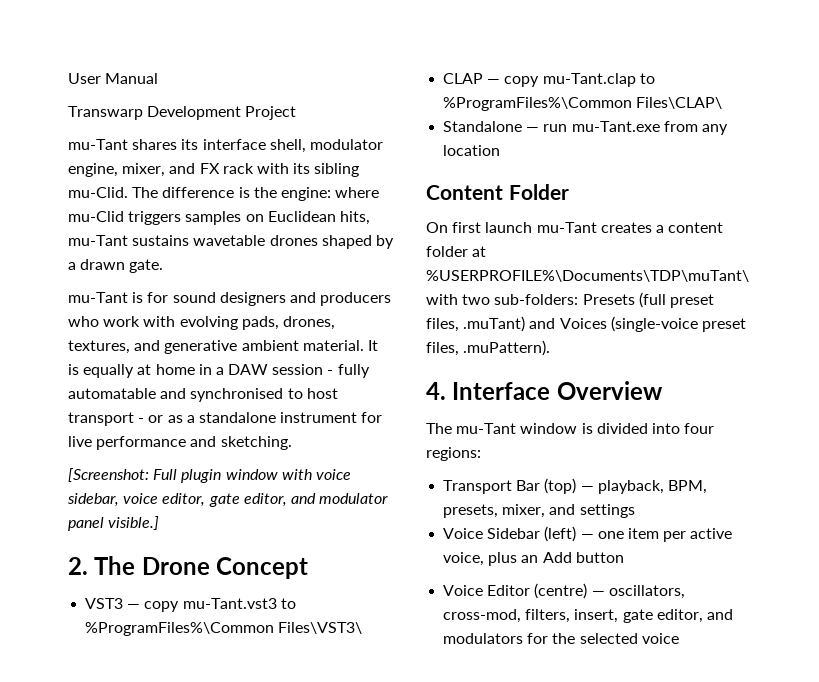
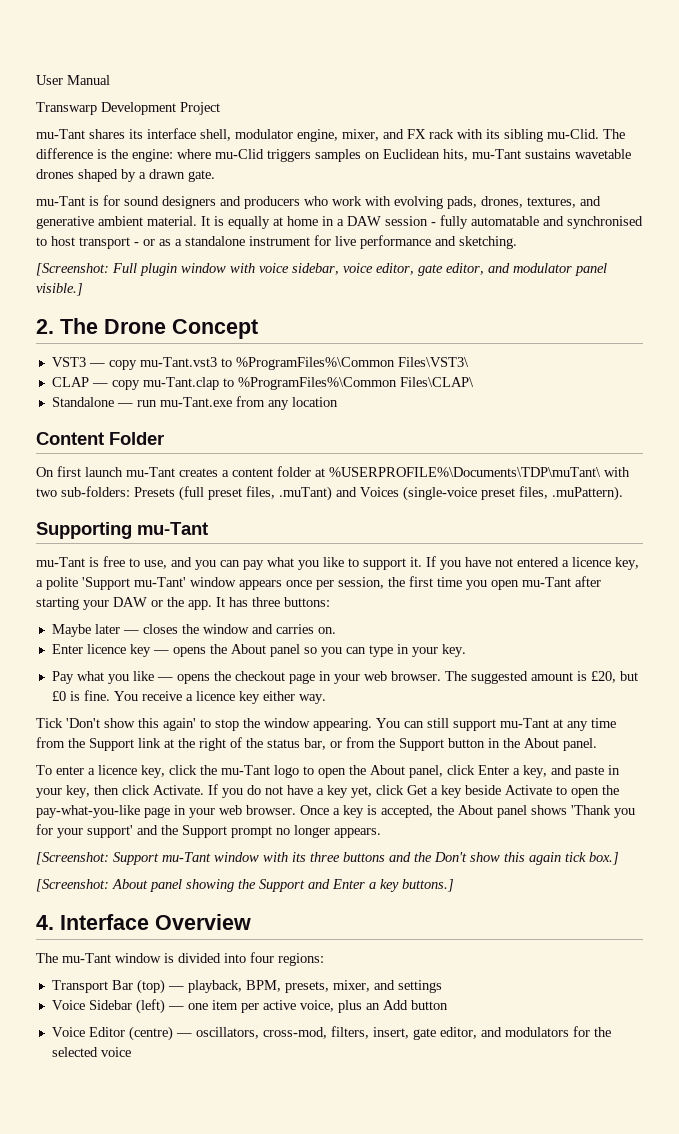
(551, 348) none -> [36,522,208,539] [36,556,639,570] [36,576,601,590] [36,597,330,610] [51,624,336,637] [51,644,466,657] [51,671,638,684] [51,690,326,704] [36,718,616,731] [36,737,597,751] [36,765,620,778] [36,784,619,798] [36,805,635,818] [36,824,381,838] [36,852,619,865] [36,879,454,892] // Supporting mu-Tant // mu-Tant is free to use, and you can pay what you like to support it. If you have not entered a licence key, a polite 'Support mu-Tant' window appears once per session, the first time you open mu-Tant after starting your DAW or the app. It has three buttons: // Maybe later — closes the window and carries on. // Enter licence key — opens the About panel so you can type in your key. // Pay what you like — opens the checkout page in your web browser. The suggested amount is £20, but £0 is fine. You receive a licence key either way. // Tick 'Don't show this again' to stop the window appearing. You can still support mu-Tant at any time from the Support link at the right of the status bar, or from the Support button in the About panel. // To enter a licence key, click the mu-Tant logo to open the About panel, click Enter a key, and paste in your key, then click Activate. If you do not have a key yet, click Get a key beside Activate to open the pay-what-you-like page in your web browser. Once a key is accepted, the About panel shows 'Thank you for your support' and the Support prompt no longer appears. // [Screenshot: Support mu-Tant window with its three buttons and the Don't show this again tick box.] // [Screenshot: About panel showing the Support and Enter a key buttons.]

